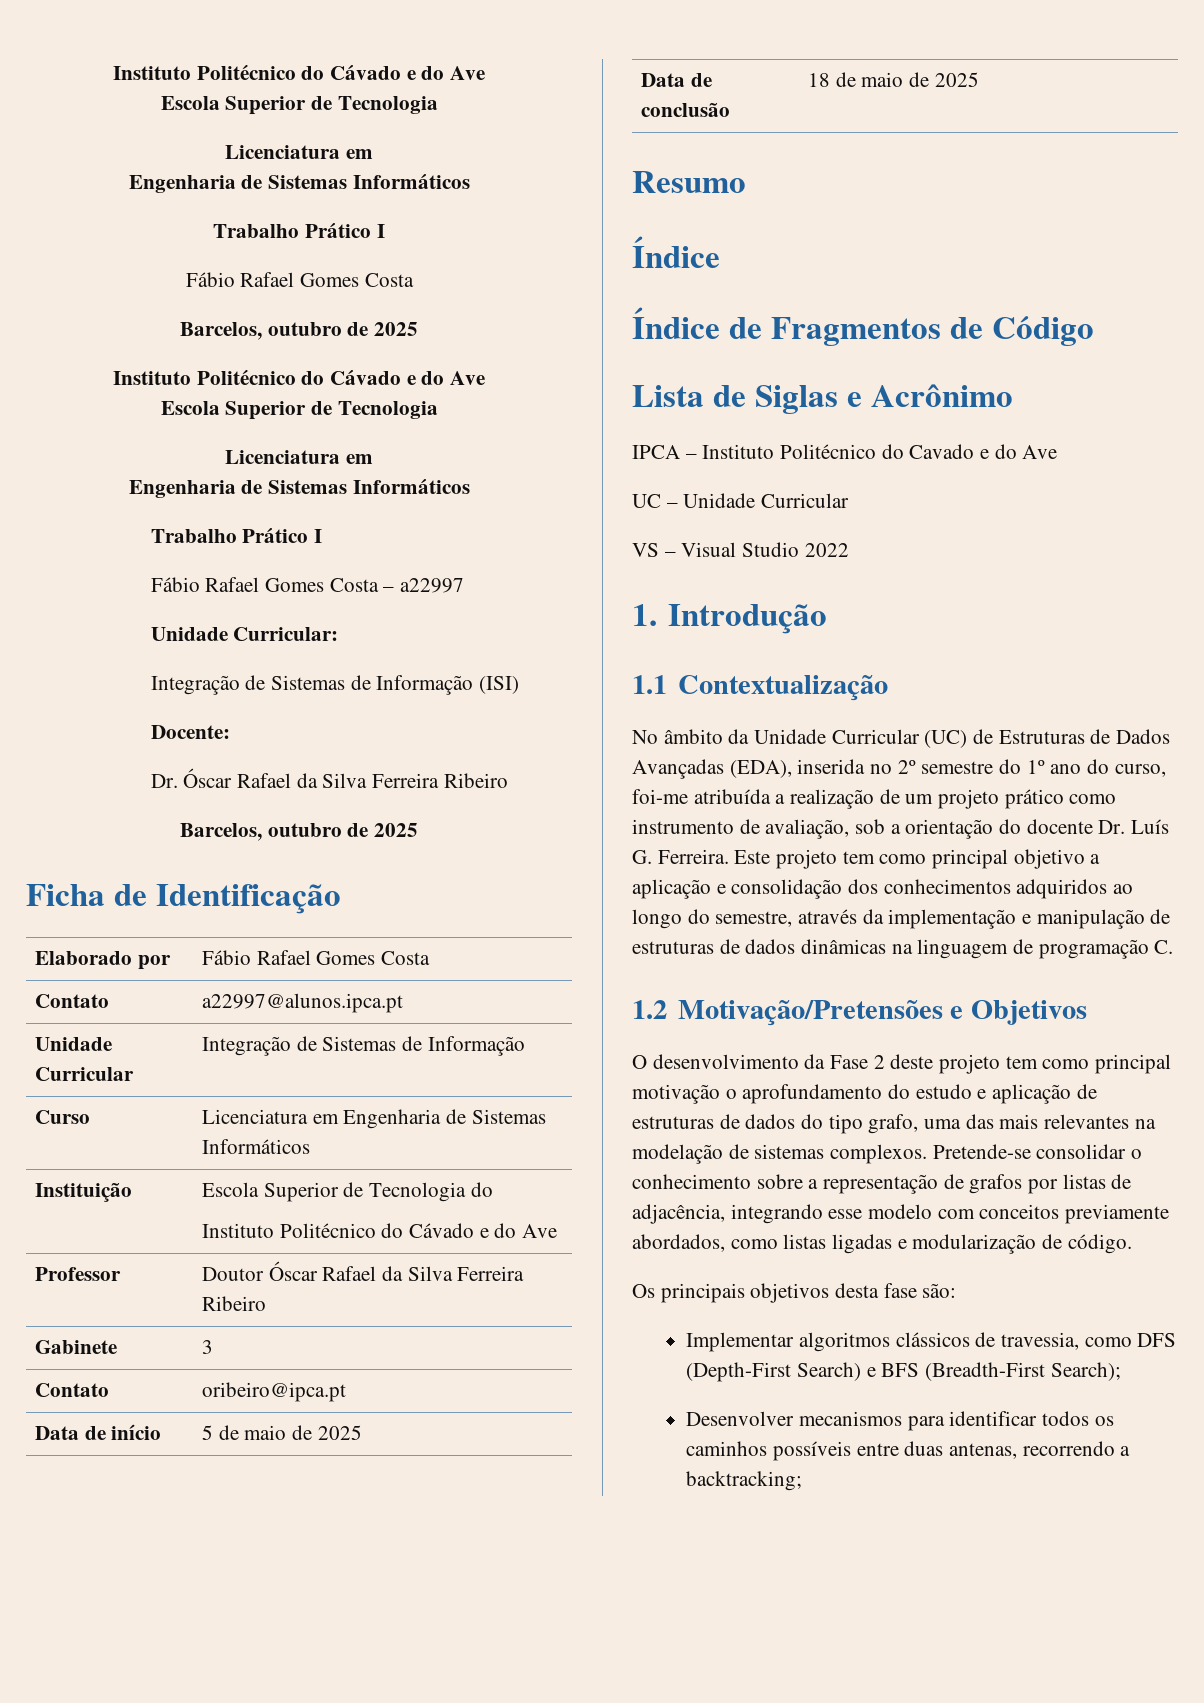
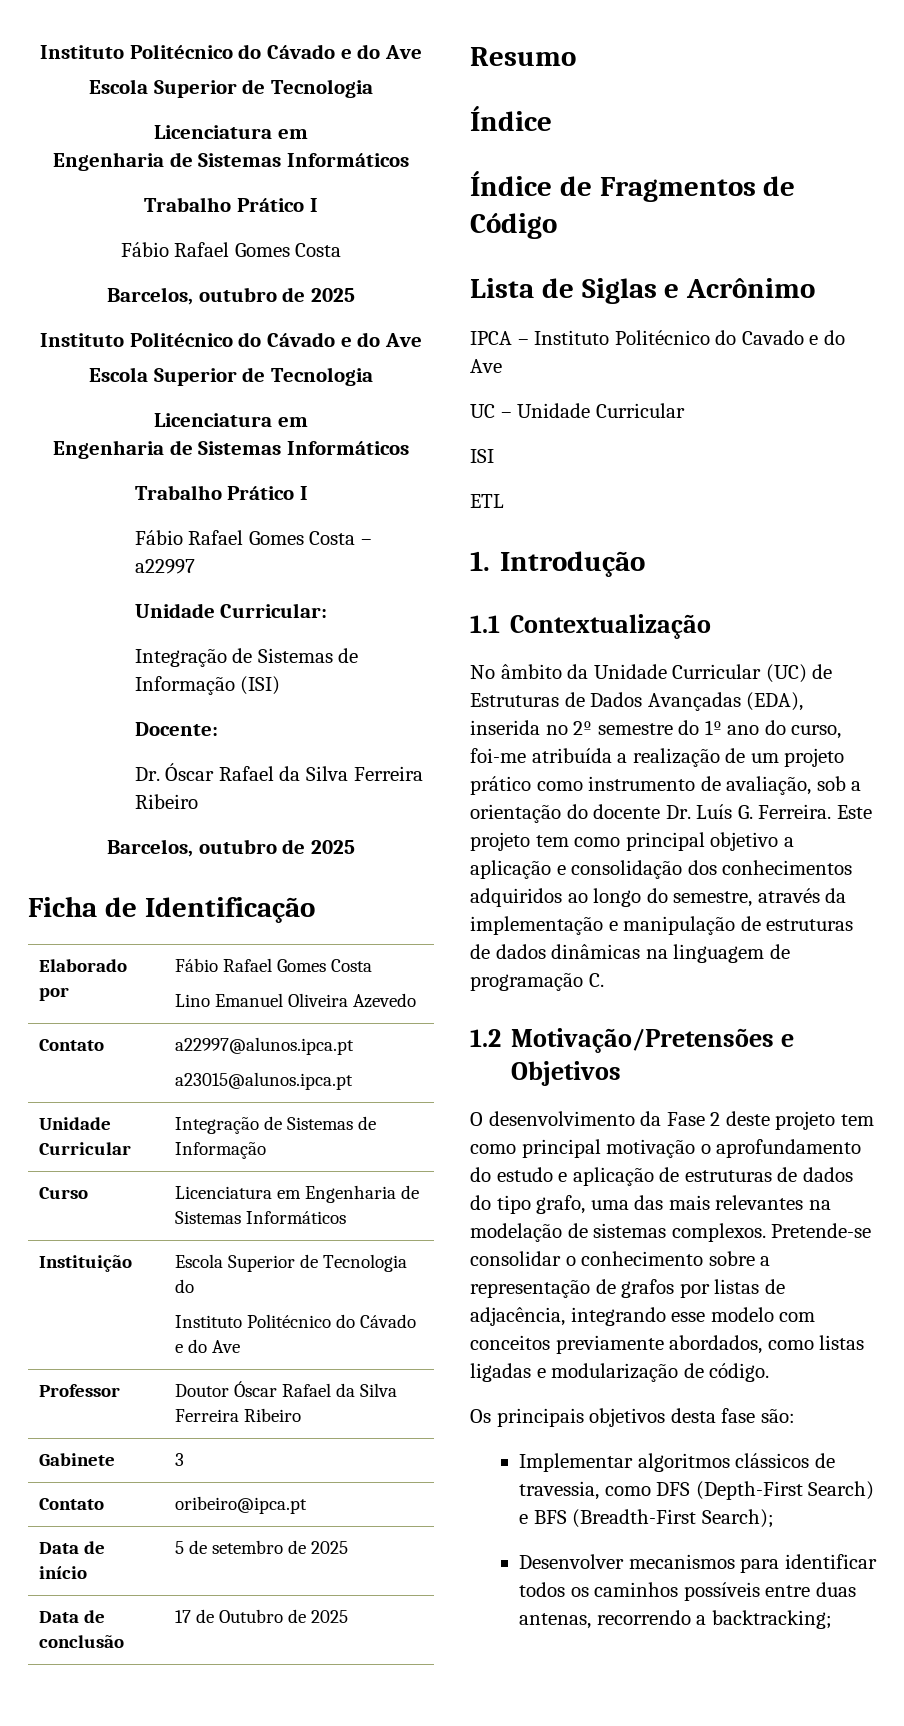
(430, 958) none -> [174,993,416,1008] // Lino Emanuel Oliveira Azevedo
(403, 1003) none -> [174,1072,353,1090] // a23015@alunos.ipca.pt
[244,1425,287,1440] maio -> [211,1540,283,1554] setembro
[807,72,904,87] 18 de maio -> [174,1609,283,1623] 17 de Outubro
[632,542,849,557] VS – Visual Studio 2022 -> [470,449,494,463] [470,494,504,508] ISI // ETL

